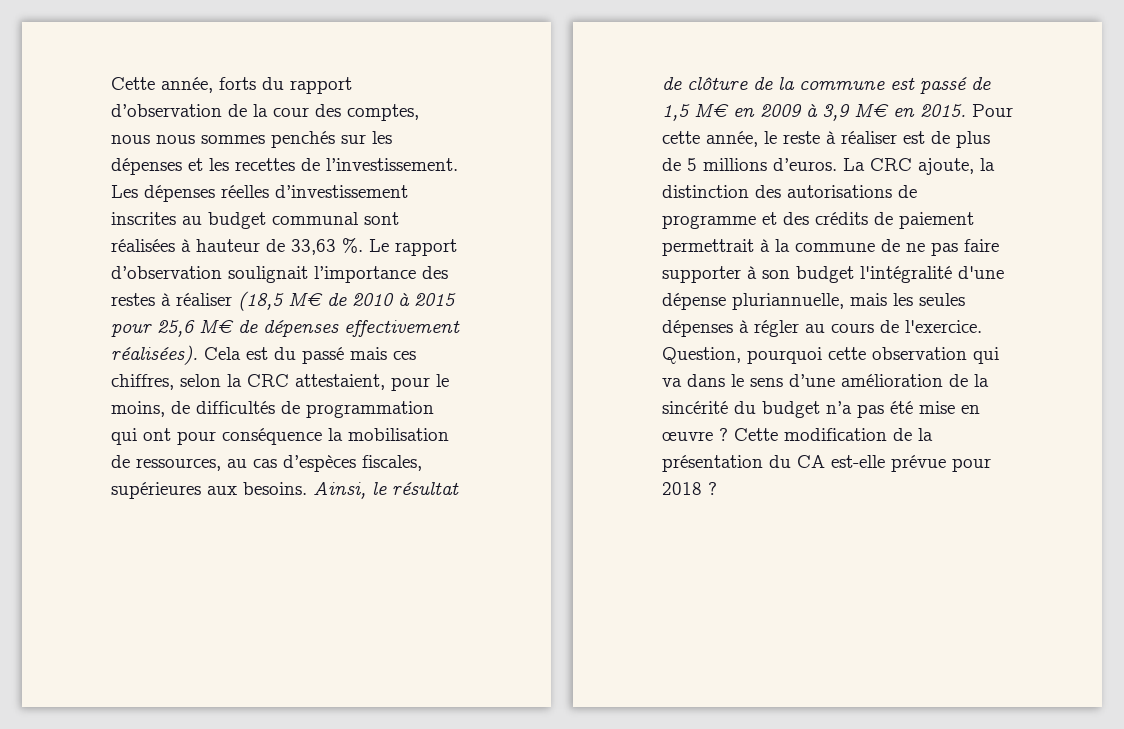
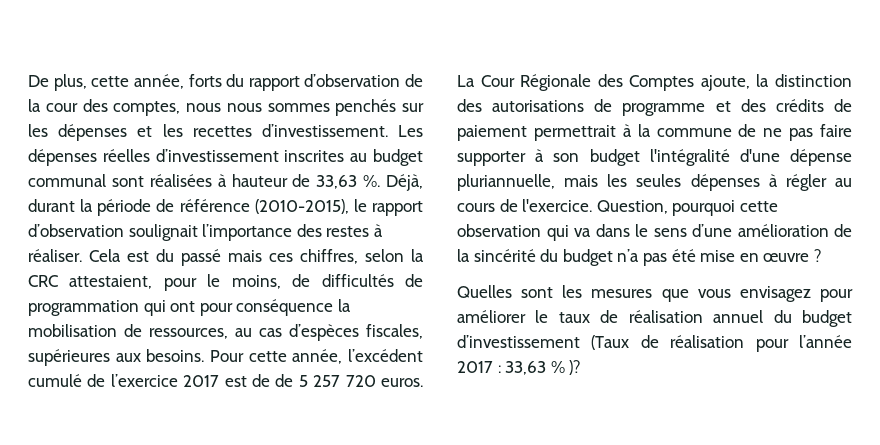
[111,77,155,90] Cette -> [28,74,130,91] De plus, cette
[301,158,458,171] de l’investissement. -> [261,124,388,137] d’investissement.
[369,239,389,252] Le -> [386,174,423,191] [28,199,367,216] Déjà, durant la période de référence (2010-2015), le
[176,291,456,311] [111,319,460,337] [111,345,198,365] réaliser (18,5 M€ de 2010 à 2015 pour 25,6 M€ de dépenses effectivement réalisées). -> [28,249,82,262] réaliser.
[313,482,459,499] [662,77,991,94] [662,103,1013,121] [662,131,897,147] Ainsi, le résultat de clôture de la commune est passé de 1,5 M€ en 2009 à 3,9 M€ en 2015. Pour cette année, le reste à réaliser -> [209,349,423,364] [28,374,220,387] Pour cette année, l’excédent cumulé de l’exercice 2017
[956,131,990,148] plus -> (270, 380) none
[703,158,912,171] millions d’euros. La CRC -> [313,375,423,387] [457,74,695,91] 257 720 euros. La Cour Régionale des Comptes
[734,428,933,441] [662,455,991,472] [662,482,717,495] Cette modification de la présentation du CA est-elle prévue pour 2018 ? -> [457,285,853,302] [457,310,852,327] [457,335,853,352] [457,360,582,375] // Quelles sont les mesures que vous envisagez pour améliorer le taux de réalisation annuel du budget d’investissement (Taux de réalisation pour l’année 2017 : 33,63 % )?

